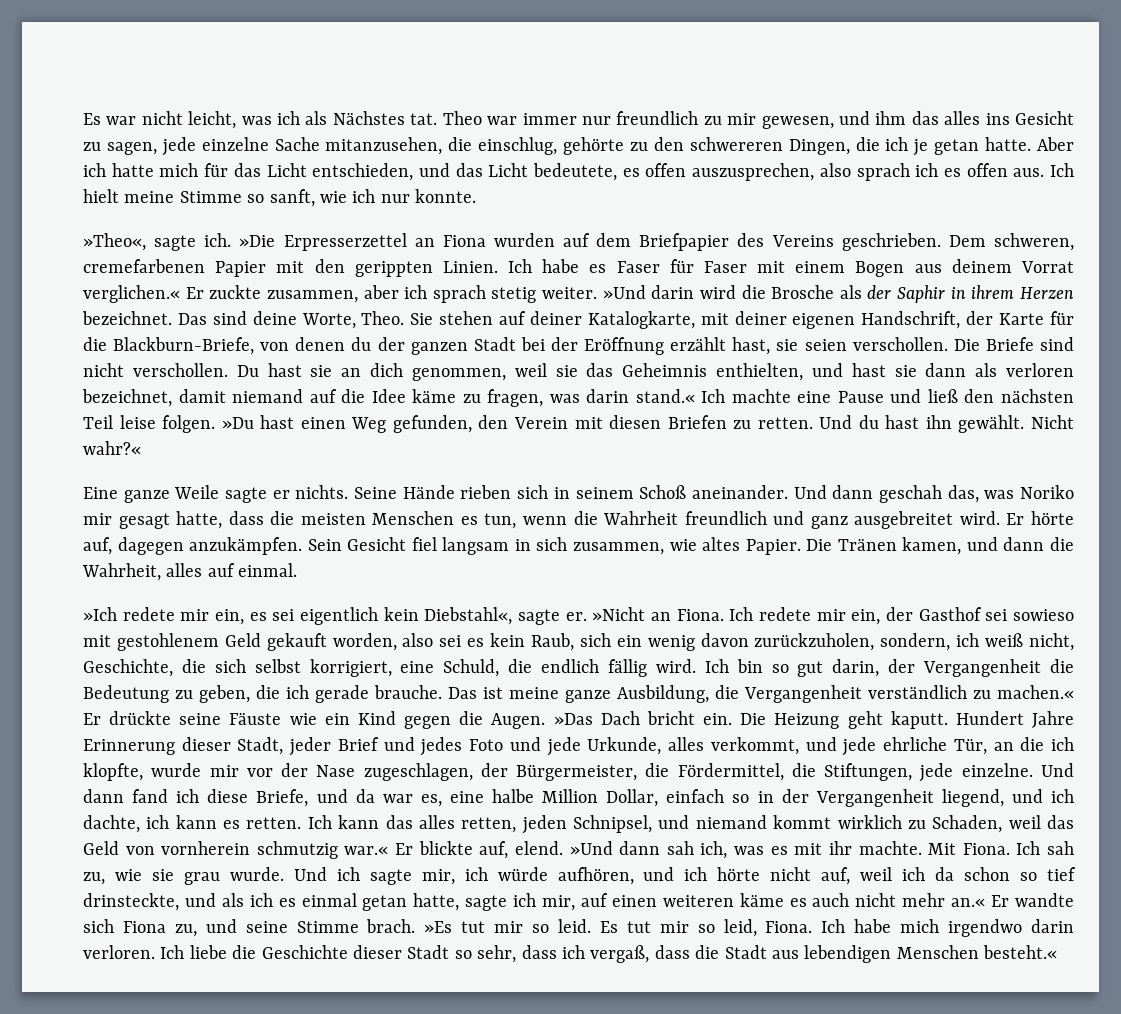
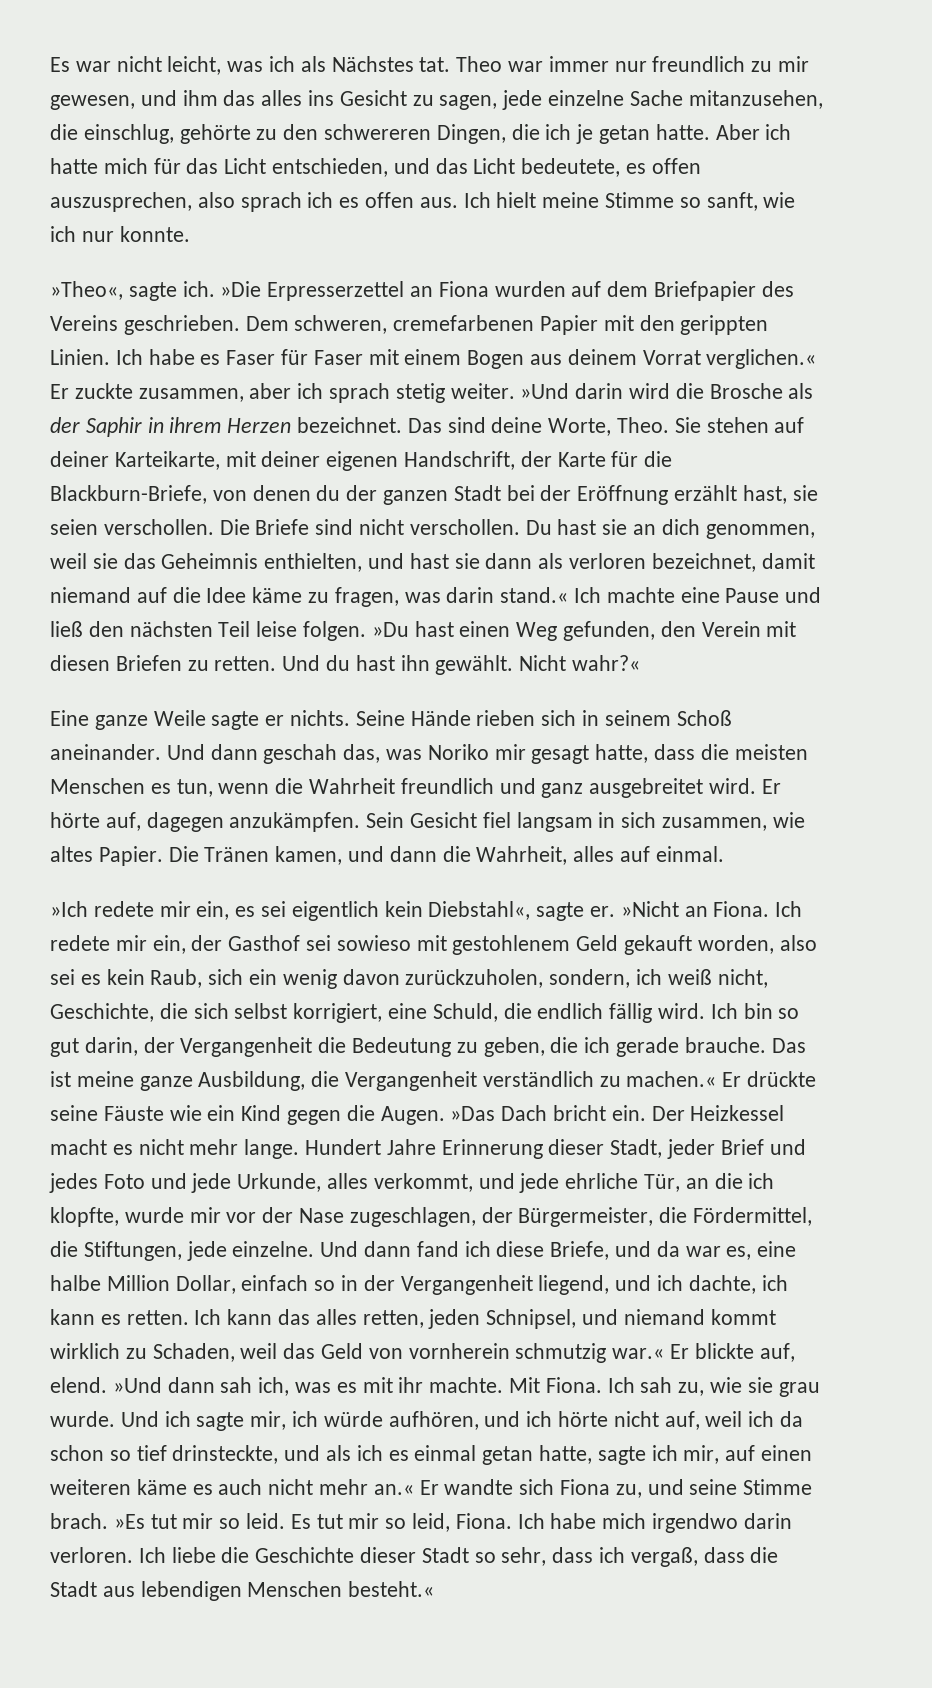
[587,311,695,329] Katalogkarte, -> [114,451,220,470] Karteikarte,
[740,711,948,729] Die Heizung geht kaputt. -> [651,1105,785,1121] [50,1139,300,1159] Der Heizkessel macht es nicht mehr lange.

